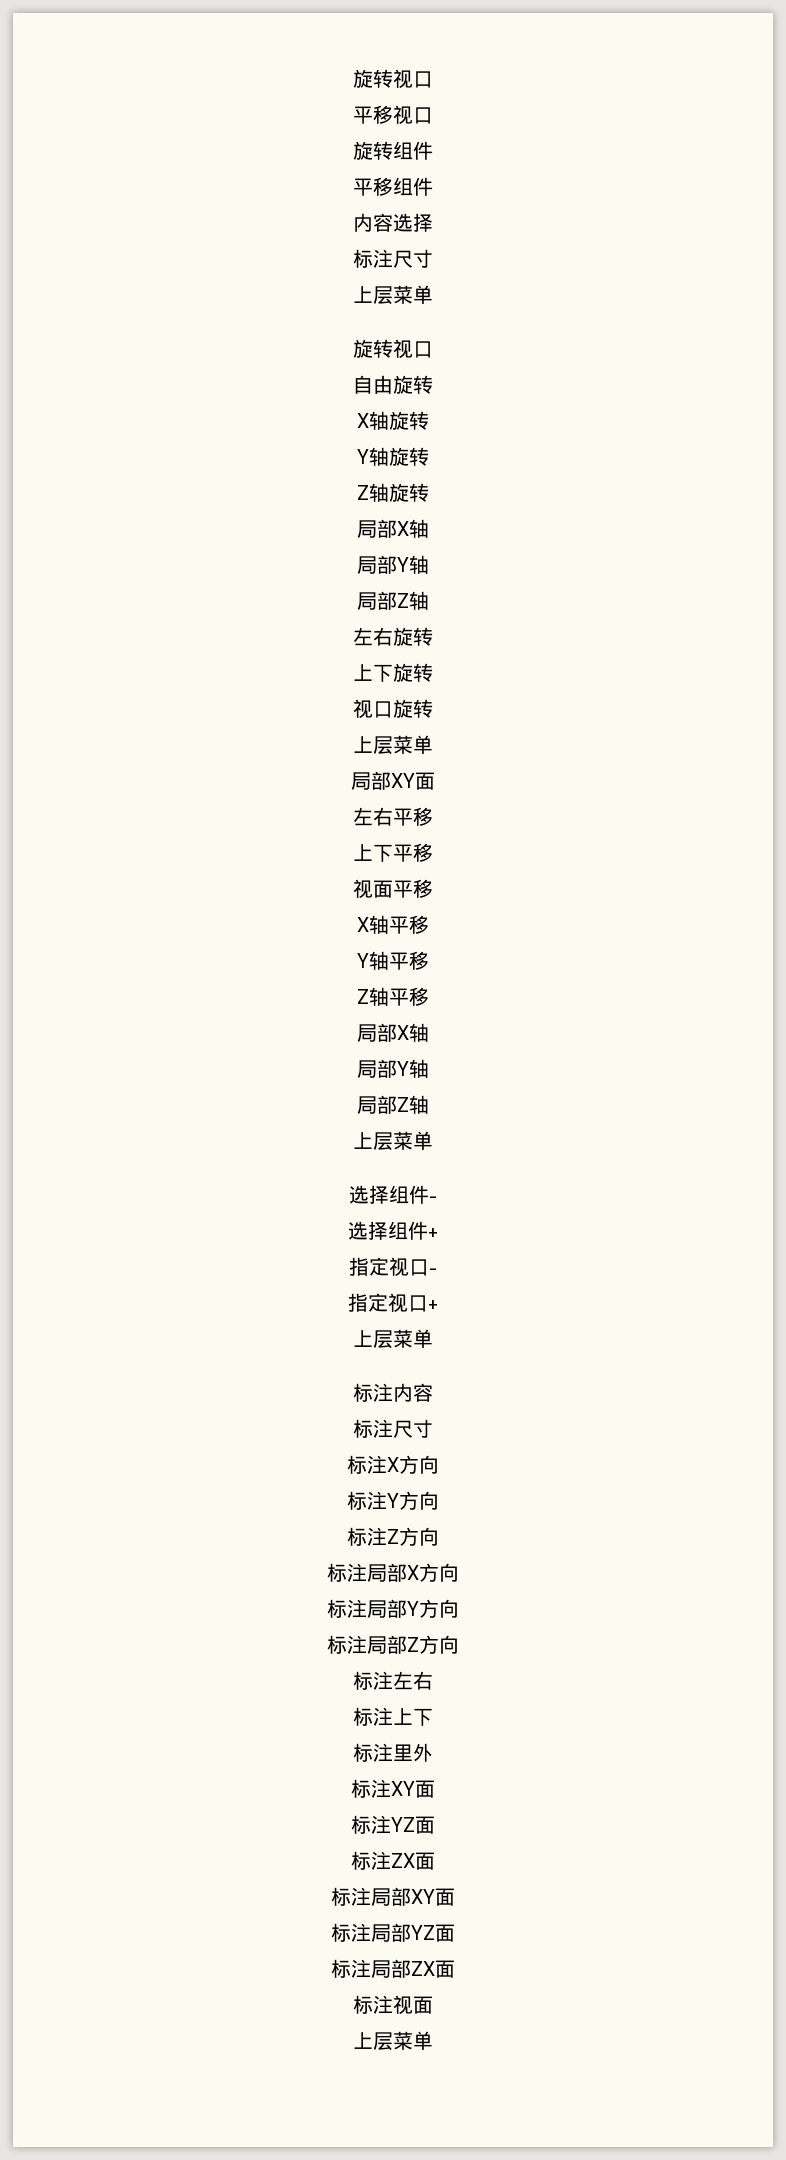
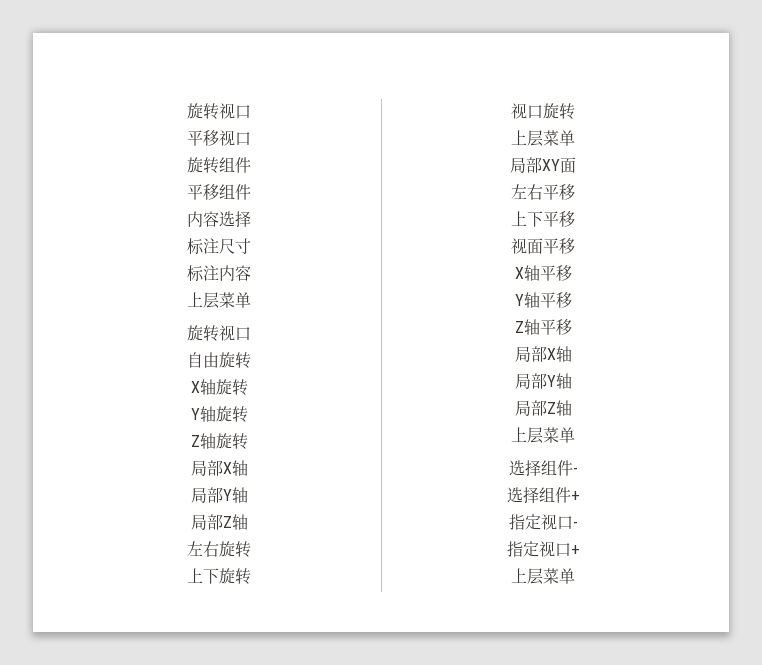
(433, 258) none -> [187,265,251,282] // 标注内容
[353,1383,433,1402] [353,1419,433,1438] [347,1455,439,1474] [347,1491,439,1510] [347,1527,439,1546] [327,1563,459,1582] [327,1599,459,1618] [327,1635,459,1654] [353,1671,433,1690] [353,1707,433,1726] [353,1743,433,1762] [351,1779,435,1798] [351,1815,435,1834] [351,1851,435,1870] [331,1887,455,1906] [331,1923,455,1942] [331,1959,455,1978] [353,1995,433,2015] [353,2031,433,2051] // 标注内容 // 标注尺寸 // 标注X方向 // 标注Y方向 // 标注Z方向 // 标注局部X方向 // 标注局部Y方向 // 标注局部Z方向 // 标注左右 // 标注上下 // 标注里外 // 标注XY面 // 标注YZ面 // 标注ZX面 // 标注局部XY面 // 标注局部YZ面 // 标注局部ZX面 // 标注视面 // 上层菜单 -> (575, 576) none

